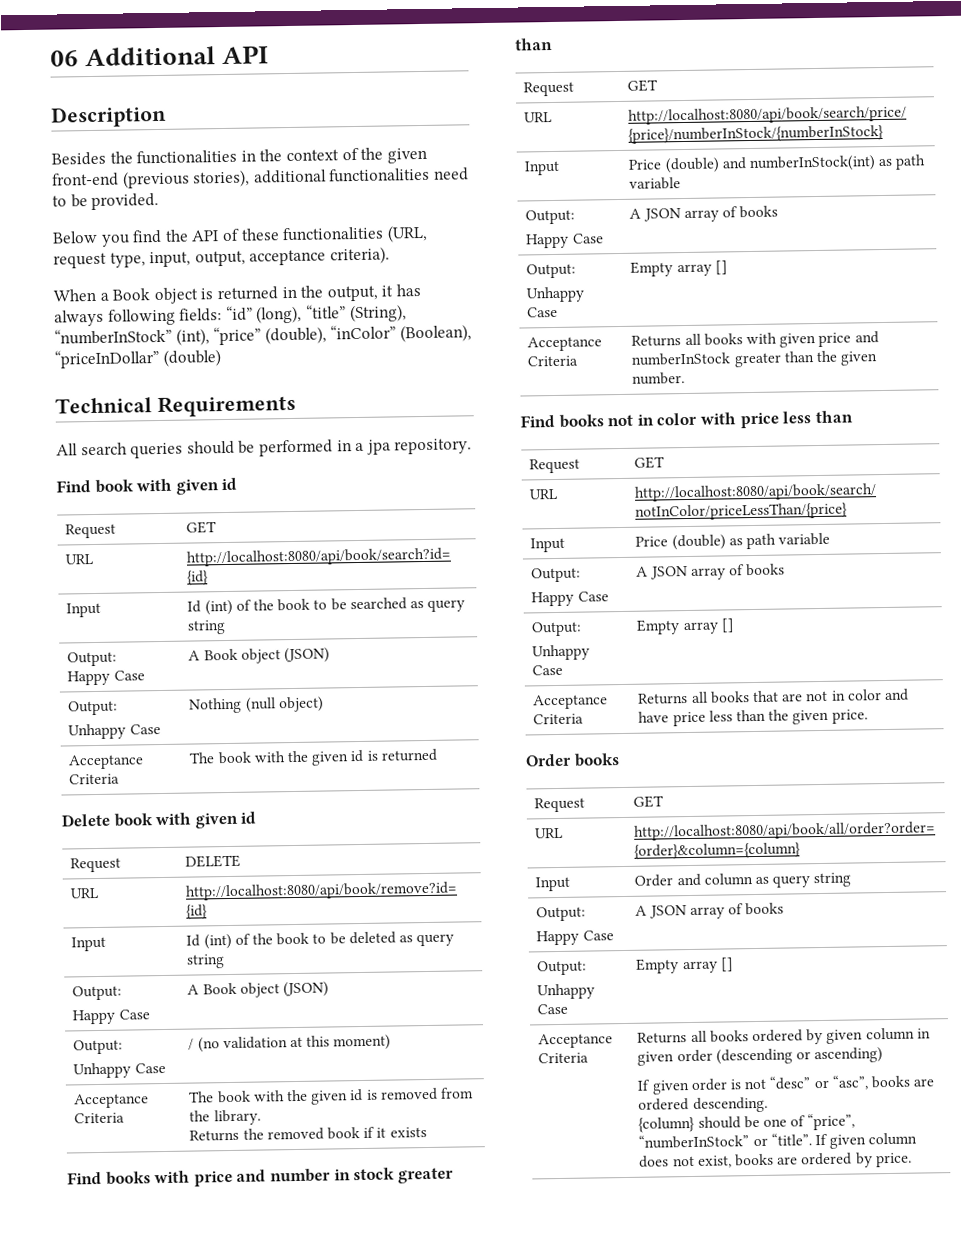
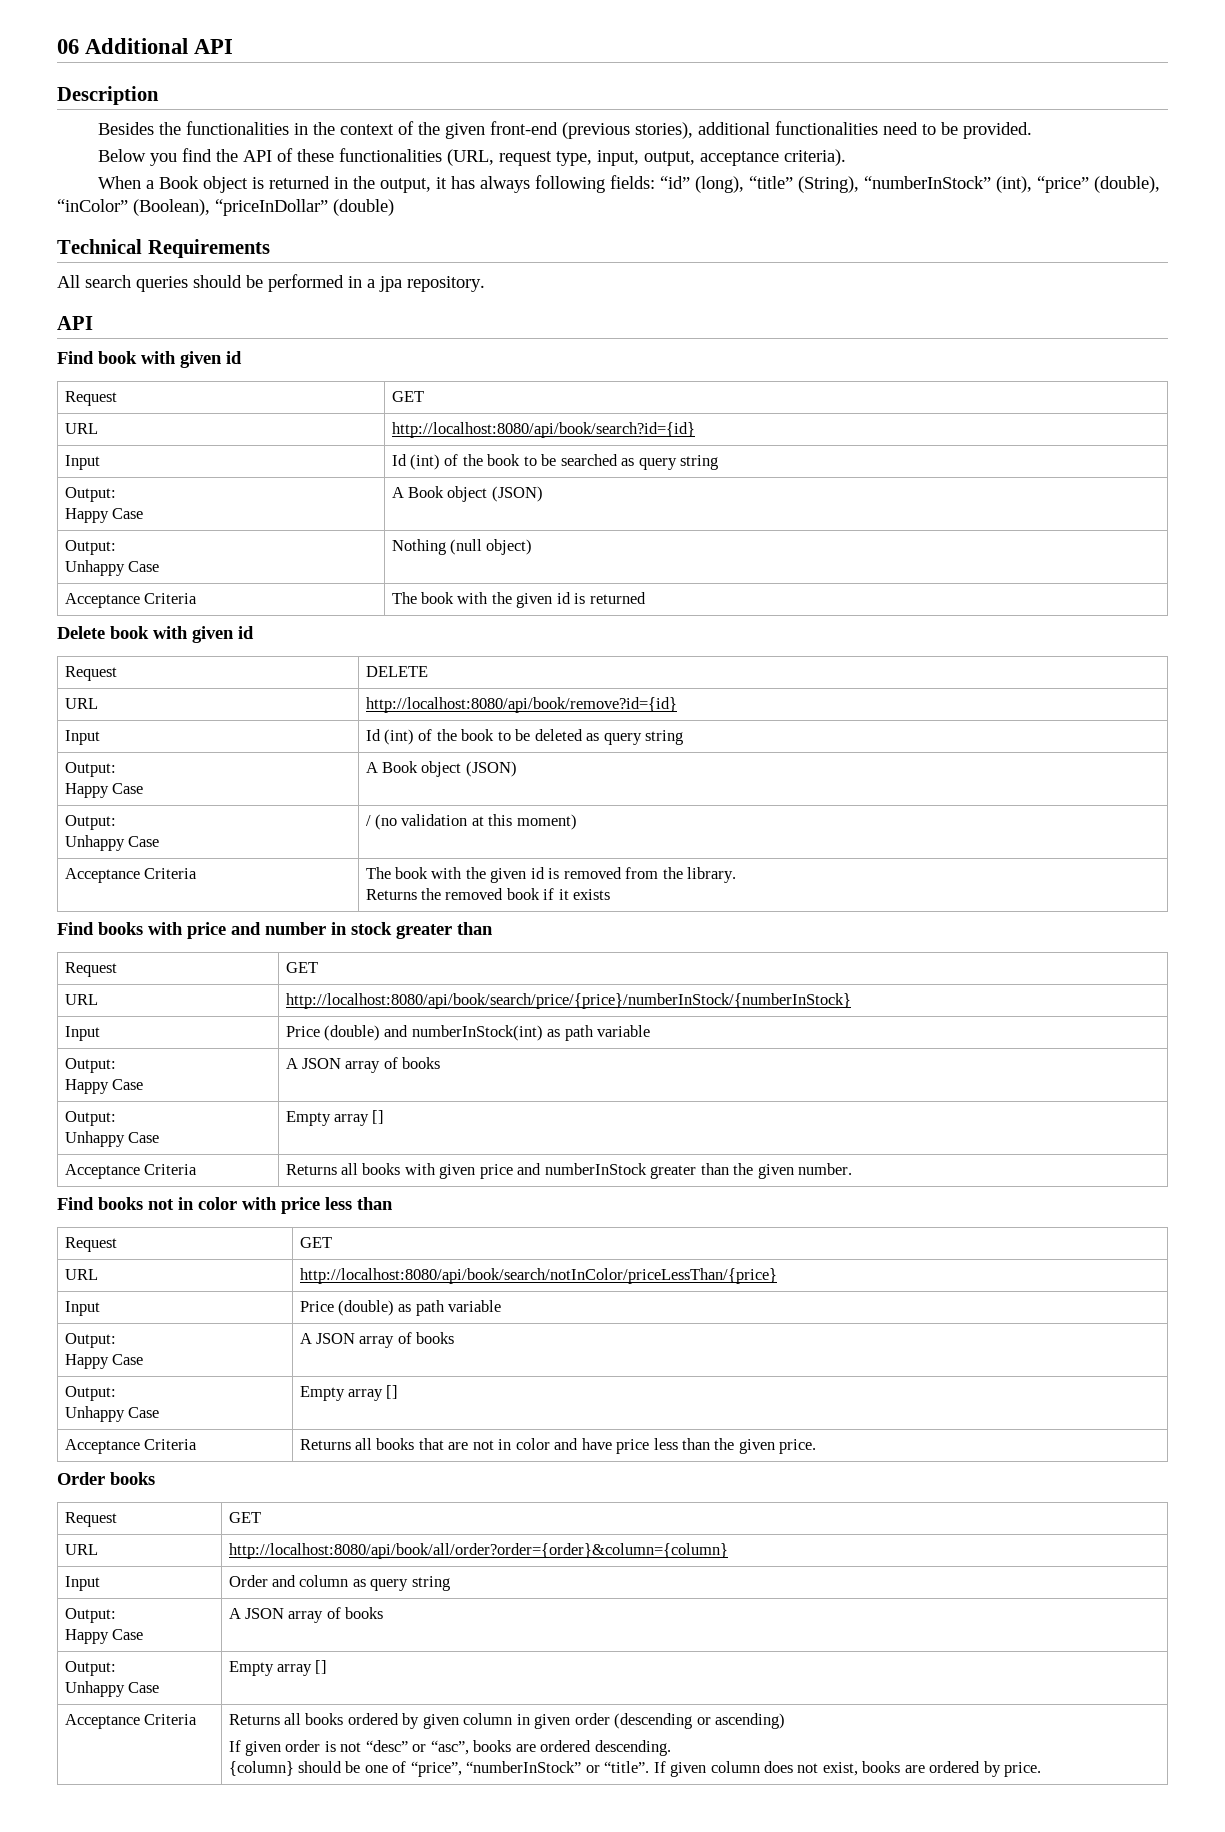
(473, 446) none -> [57,316,93,330] // API

